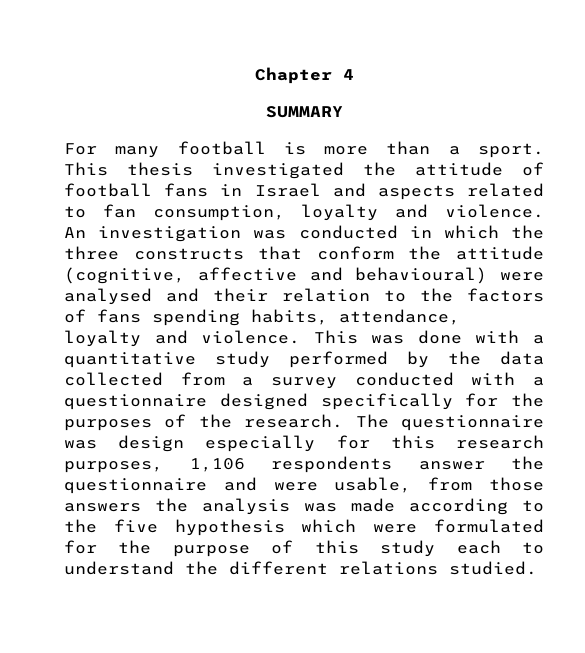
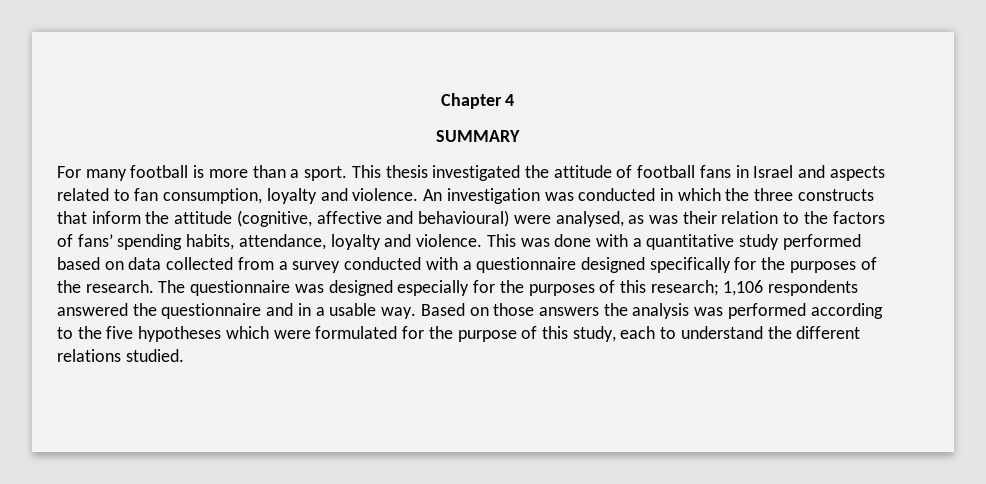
[316,246,394,260] conform -> [91,211,141,224] inform
[64,288,199,305] analysed and -> [555,211,678,227] analysed, as was
[97,309,141,323] fans -> [77,234,113,247] fans’
[407,351,481,368] by the -> [57,257,124,270] based on
[118,435,185,452] design -> [328,280,393,296] designed
[390,435,544,449] [64,461,163,473] this research purposes, -> [499,280,719,296] the purposes of this research;
[418,461,485,470] answer -> [57,303,128,316] answered
[273,477,473,493] were usable, from -> [297,303,489,319] in a usable way. Based on
[351,498,395,512] made -> [727,303,806,319] performed
[174,519,285,536] hypothesis -> [138,326,222,342] hypotheses
[380,540,436,557] study -> [572,326,616,342] study,

